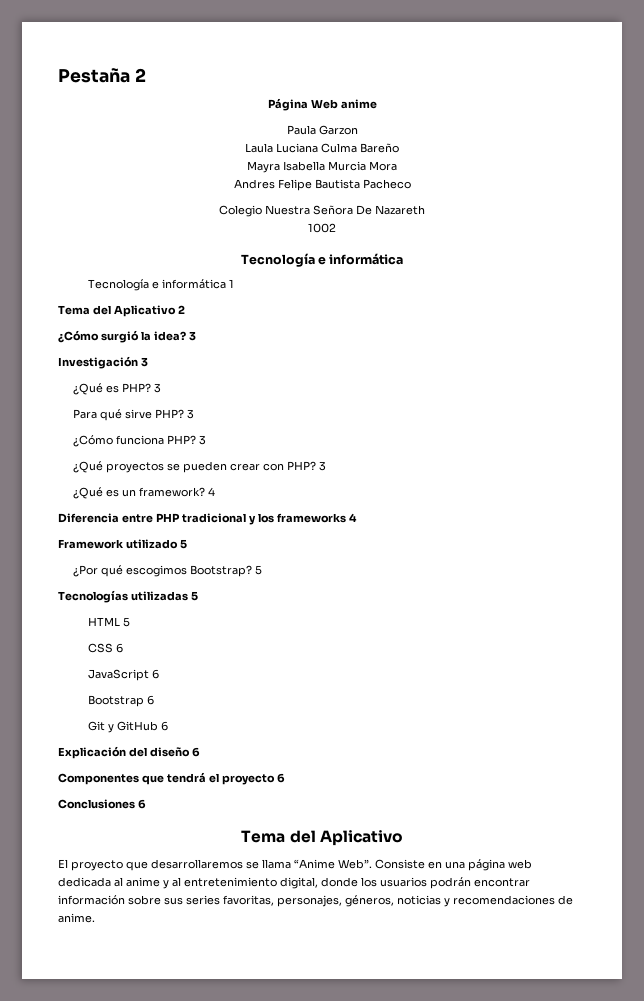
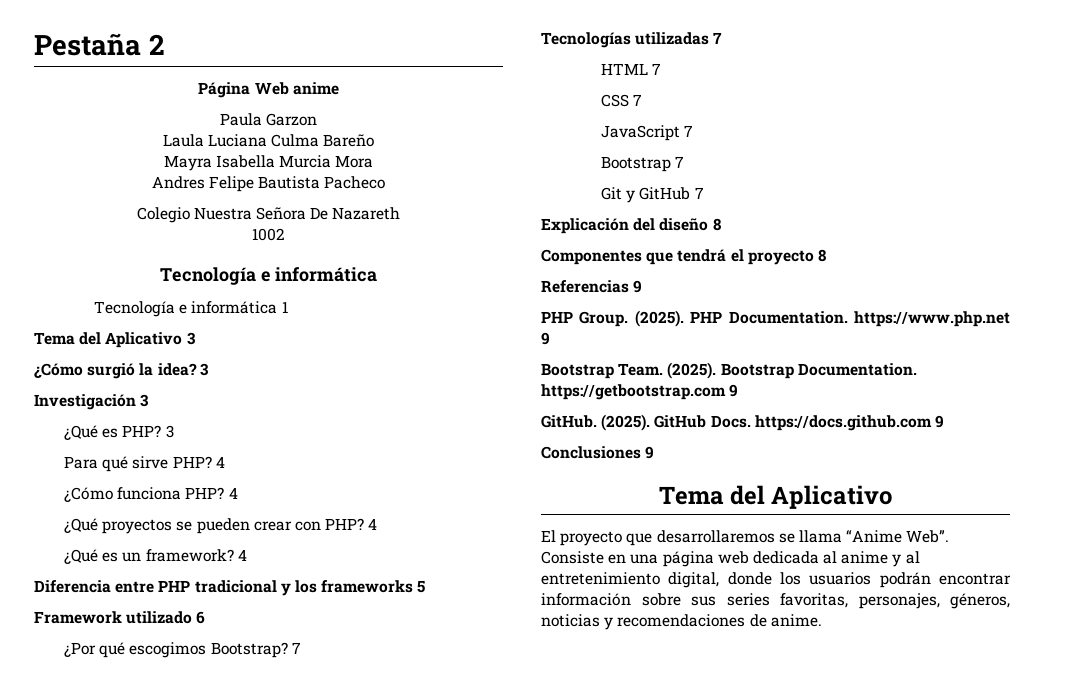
[178,305,185,314] 2 -> [186,332,196,345] 3
[187,409,195,419] 3 -> [215,456,225,468] 4
[199,435,207,445] 3 -> [228,487,238,499] 4
[319,461,327,471] 3 -> [368,518,378,530] 4
[349,513,357,522] 4 -> [417,580,426,593] 5
[180,539,187,549] 5 -> [196,611,206,624] 6
[255,565,263,575] 5 -> [291,642,301,654] 7
[191,591,198,601] 5 -> [713,32,723,44] 7
[123,617,131,627] 5 -> [652,63,662,75] 7
[116,643,124,653] 6 -> [633,94,643,106] 7
[152,669,160,679] [88,695,155,707] 6 // Bootstrap 6 -> [684,125,694,137] [601,156,685,172] 7 // Bootstrap 7
[161,721,169,731] 6 -> [694,187,704,199] 7
[192,747,200,757] 6 -> [712,218,721,231] 8
[277,773,285,783] 6 -> [817,249,826,262] [541,280,643,293] [541,310,1010,327] [541,332,550,345] [541,362,917,379] [541,384,739,400] [541,414,944,431] 8 // Referencias 9 // PHP Group. (2025). PHP Documentation. https://www.php.net 9 // Bootstrap Team. (2025). Bootstrap Documentation. https://getbootstrap.com 9 // GitHub. (2025). GitHub Docs. https://docs.github.com 9
[138,799,146,809] 6 -> [645,446,655,459] 9

